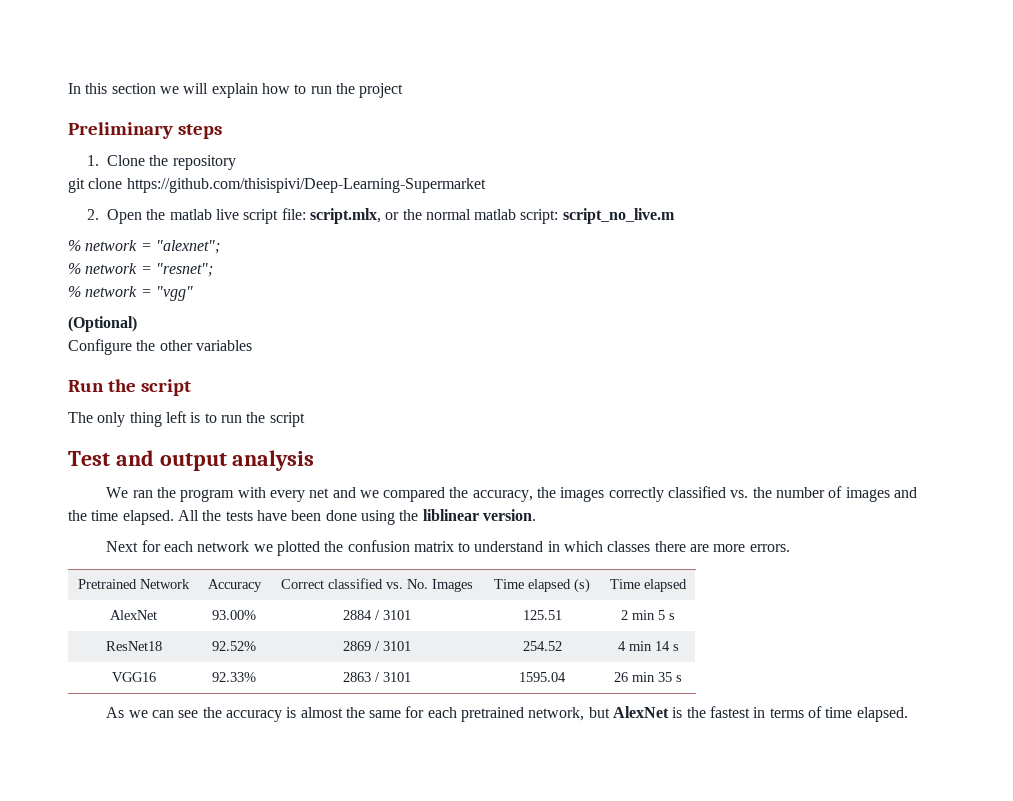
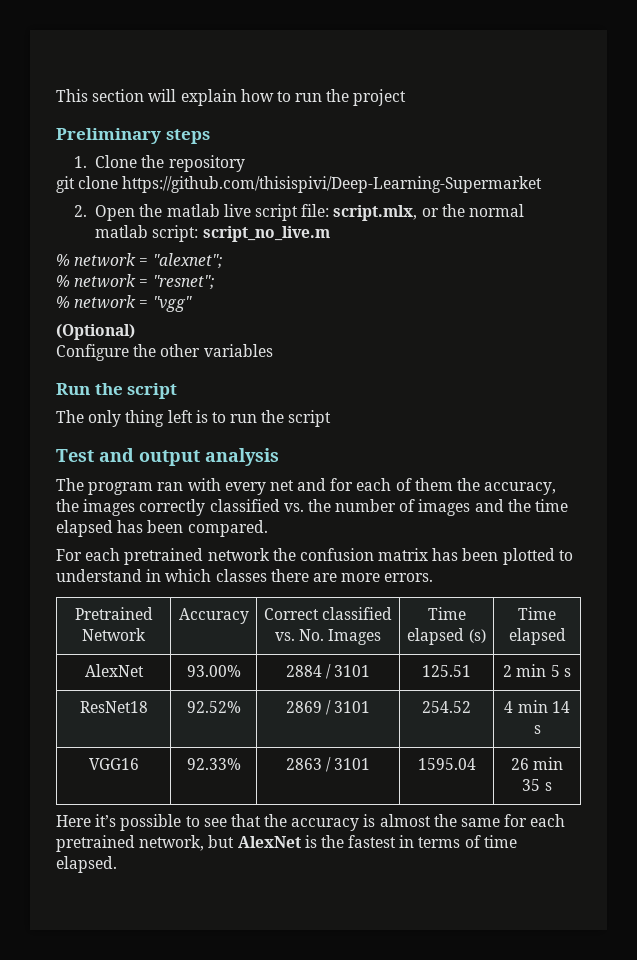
[68,83,179,94] In this section we -> [56,89,145,102] This section
[106,487,446,502] We ran the program with every net and we compared -> [56,478,453,495] The program ran with every net and for each of them
[122,509,536,525] [106,540,454,556] elapsed. All the tests have been done using the liblinear version. // Next for each network we plotted the confusion matrix -> [56,520,268,537] [56,548,555,565] elapsed has been compared. // For each pretrained network the confusion matrix has been plotted
[106,707,199,718] As we can see -> [56,814,261,831] Here it’s possible to see that

